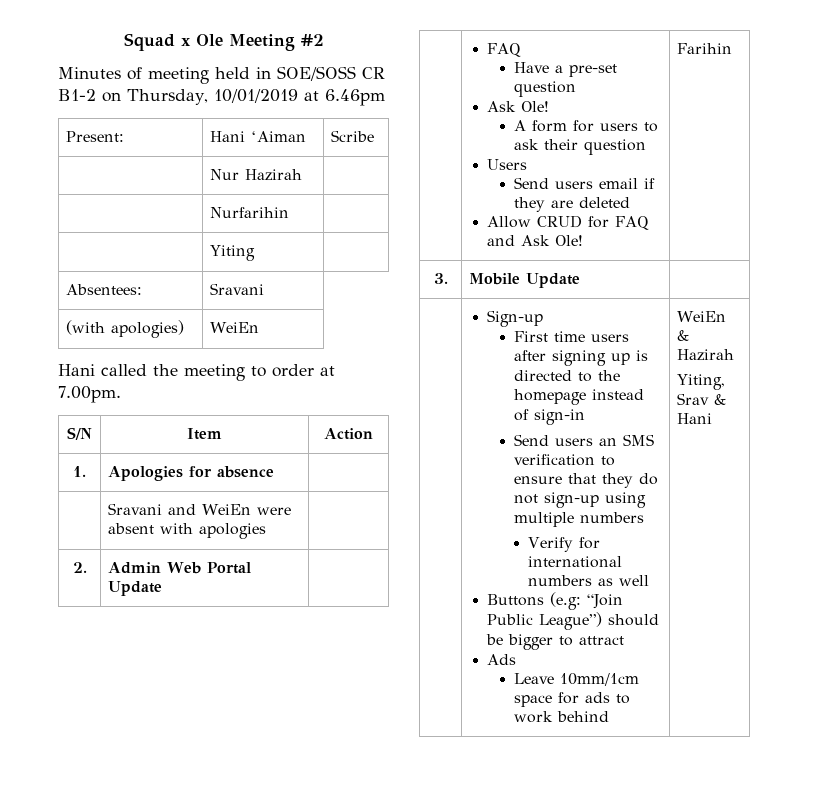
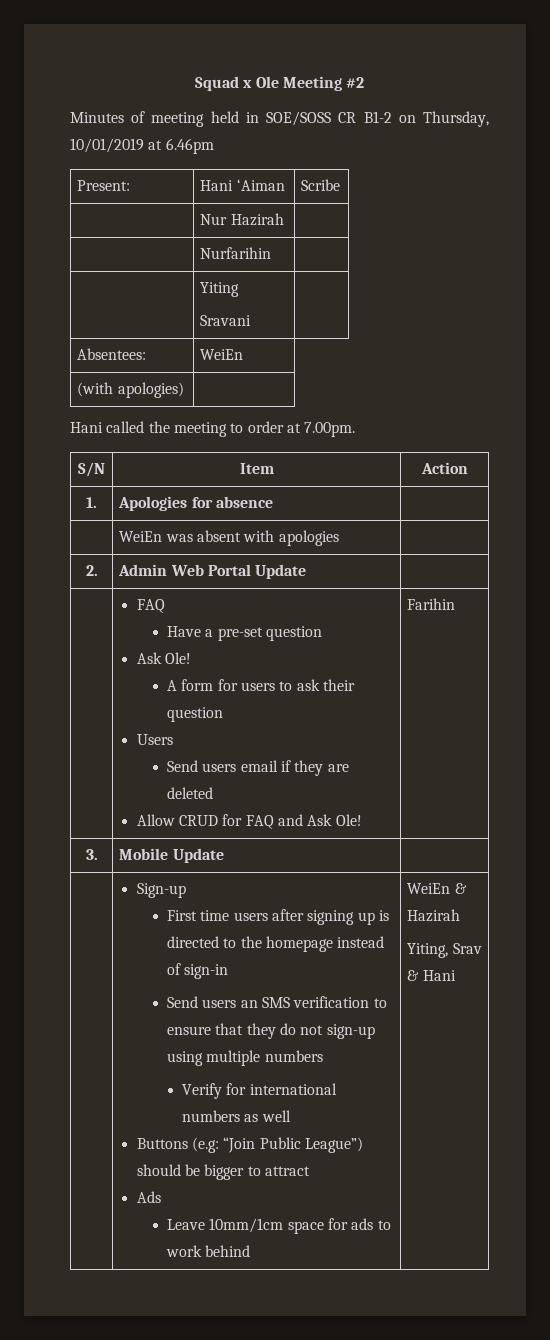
(256, 253) none -> [200,315,252,326] // Sravani
[210,283,265,295] Sravani -> [200,349,244,360] WeiEn
[210,322,260,333] WeiEn -> (184, 390) none
[108,503,292,515] Sravani and WeiEn were -> [119,531,193,542] WeiEn was

